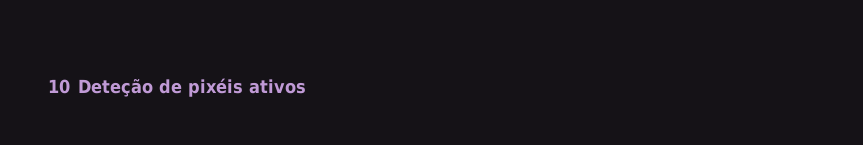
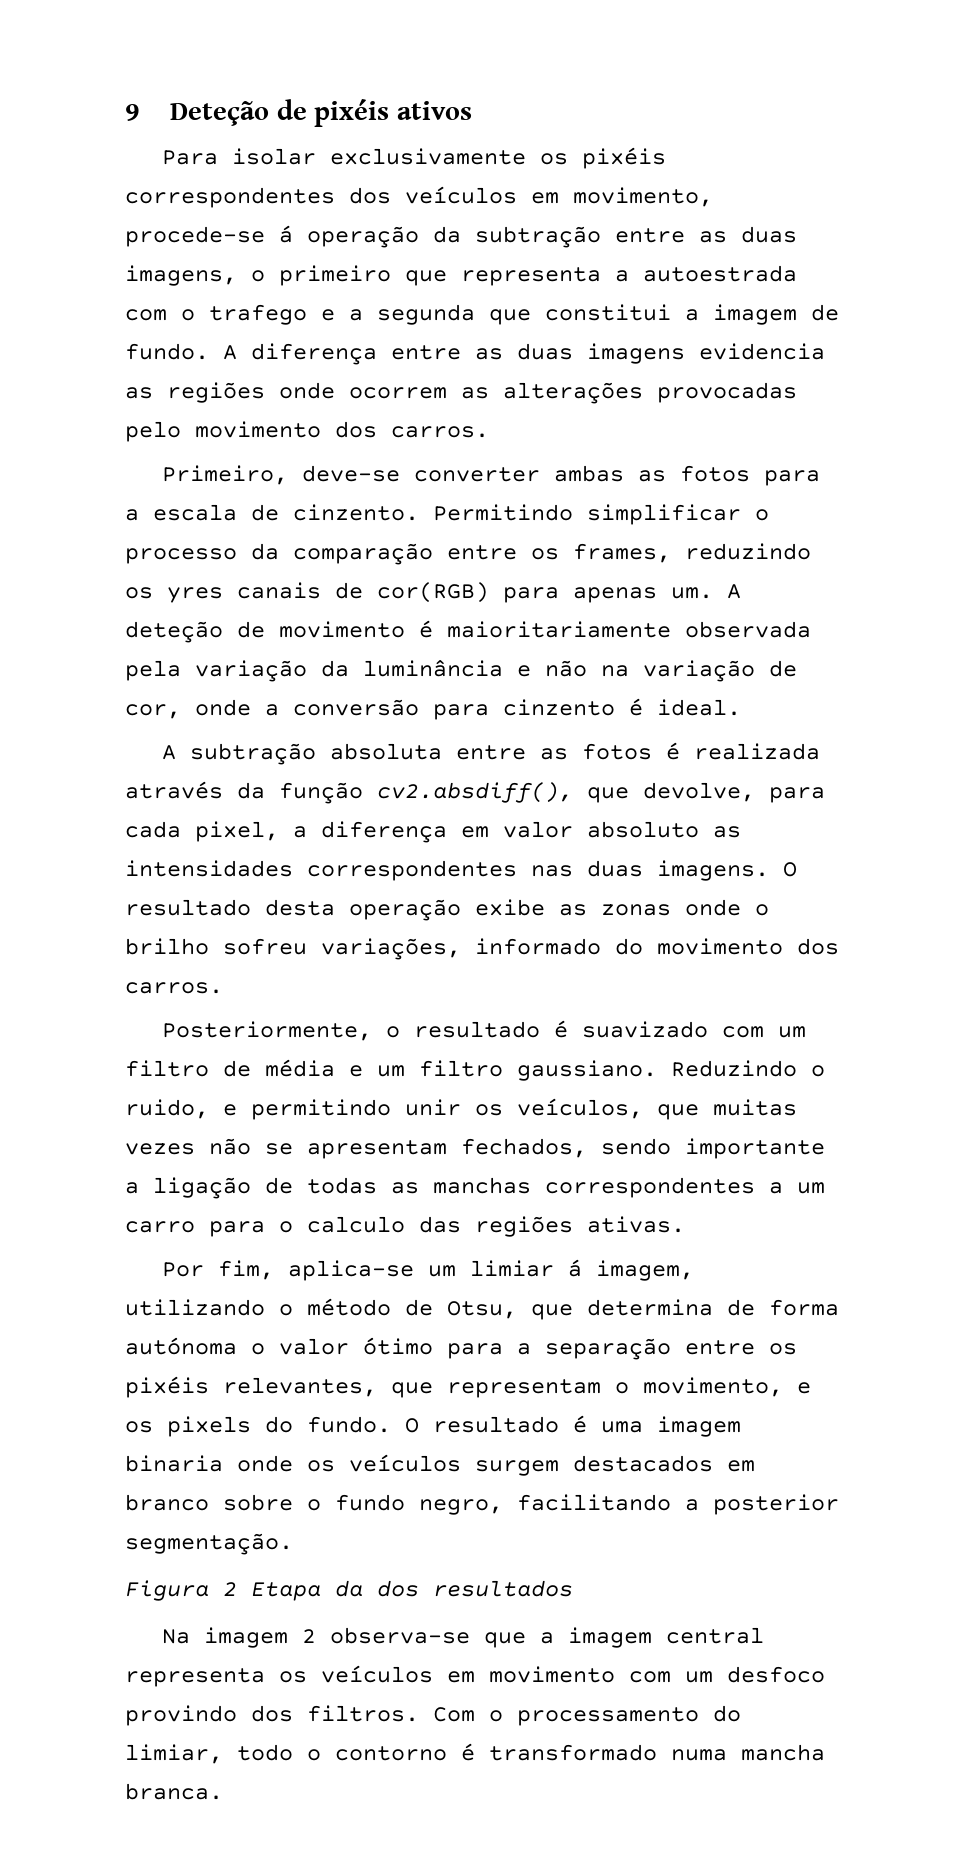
[48,79,70,94] 10 -> [125,104,140,121] 9
(306, 86) none -> [162,147,667,169] [125,186,713,208] [125,225,797,248] [125,265,797,286] [125,304,839,325] [125,343,825,365] [125,382,797,404] [125,421,489,442] [162,465,821,486] [125,504,769,525] [125,543,811,565] [125,582,741,603] [125,620,811,643] [125,659,797,682] [125,698,741,720] [162,742,821,765] [125,781,825,804] [125,821,741,843] [125,860,797,881] [125,899,769,921] [125,938,839,960] [125,982,223,994] [162,1020,807,1041] [125,1059,825,1081] [125,1098,797,1120] [125,1138,825,1159] [125,1177,825,1199] [125,1216,685,1237] [162,1259,695,1281] [125,1298,839,1320] [125,1337,797,1360] [125,1376,811,1398] [125,1415,741,1437] [125,1454,755,1476] [125,1494,839,1515] [125,1533,293,1555] [125,1580,573,1601] [162,1627,765,1648] [125,1665,825,1687] [125,1705,741,1726] [125,1743,825,1764] [125,1783,223,1800] // Para isolar exclusivamente os pixéis correspondentes dos veículos em movimento, procede-se á operação da subtração entre as duas imagens, o primeiro que representa a autoestrada com o trafego e a segunda que constitui a imagem de fundo. A diferença entre as duas imagens evidencia as regiões onde ocorrem as alterações provocadas pelo movimento dos carros. // Primeiro, deve-se converter ambas as fotos para a escala de cinzento. Permitindo simplificar o processo da comparação entre os frames, reduzindo os yres canais de cor(RGB) para apenas um. A deteção de movimento é maioritariamente observada pela variação da luminância e não na variação de cor, onde a conversão para cinzento é ideal. // A subtração absoluta entre as fotos é realizada através da função cv2.absdiff(), que devolve, para cada pixel, a diferença em valor absoluto as intensidades correspondentes nas duas imagens. O resultado desta operação exibe as zonas onde o brilho sofreu variações, informado do movimento dos carros. // Posteriormente, o resultado é suavizado com um filtro de média e um filtro gaussiano. Reduzindo o ruido, e permitindo unir os veículos, que muitas vezes não se apresentam fechados, sendo importante a ligação de todas as manchas correspondentes a um carro para o calculo das regiões ativas. // Por fim, aplica-se um limiar á imagem, utilizando o método de Otsu, que determina de forma autónoma o valor ótimo para a separação entre os pixéis relevantes, que representam o movimento, e os pixels do fundo. O resultado é uma imagem binaria onde os veículos surgem destacados em branco sobre o fundo negro, facilitando a posterior segmentação. // Figura 2 Etapa da dos resultados // Na imagem 2 observa-se que a imagem central representa os veículos em movimento com um desfoco provindo dos filtros. Com o processamento do limiar, todo o contorno é transformado numa mancha branca.

